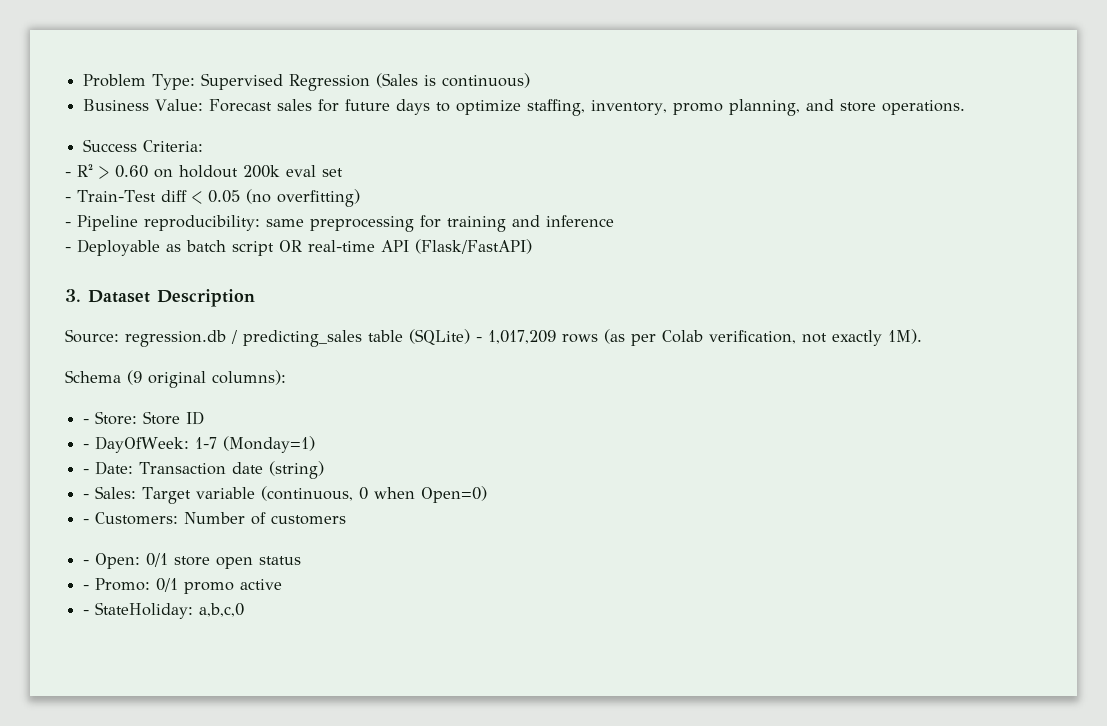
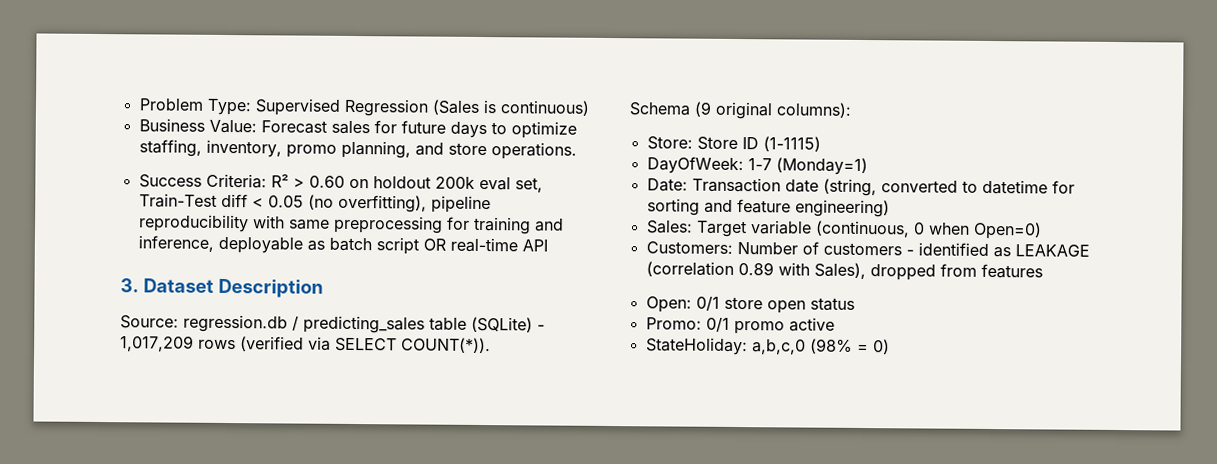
[65,172,71,177] // - -> (267, 181) none
[322,168,343,177] [65,197,71,202] set // - -> [514,177,543,193] set,
[276,189,360,207] [65,215,260,231] overfitting) // - Pipeline reproducibility: -> [337,194,491,214] [137,214,285,233] overfitting), pipeline reproducibility with
[546,215,614,227] [65,239,160,256] inference // - Deployable -> [137,235,303,254] inference, deployable
[415,239,532,254] (Flask/FastAPI) -> (548, 245) none
[604,329,922,346] (as per Colab verification, not exactly 1M). -> [240,336,491,354] (verified via SELECT COUNT(*)).
[83,419,90,424] - -> (852, 110) none
[83,444,90,449] // - -> [762,136,821,152] (1-1115) //
[83,469,90,474] - -> (868, 166) none
[269,461,325,479] [83,494,90,499] (string) // - -> [822,178,1075,197] [646,198,890,218] (string, converted to datetime for sorting and feature engineering) //
[83,519,90,524] - -> (1042, 230) none
[83,560,90,565] // - -> [905,242,1090,258] [645,261,1043,281] - identified as LEAKAGE (correlation 0.89 with Sales), dropped from features //
[83,585,90,590] - -> (855, 304) none
[83,610,90,615] - -> (835, 324) none
(245, 610) none -> [809,338,890,355] (98% = 0)

